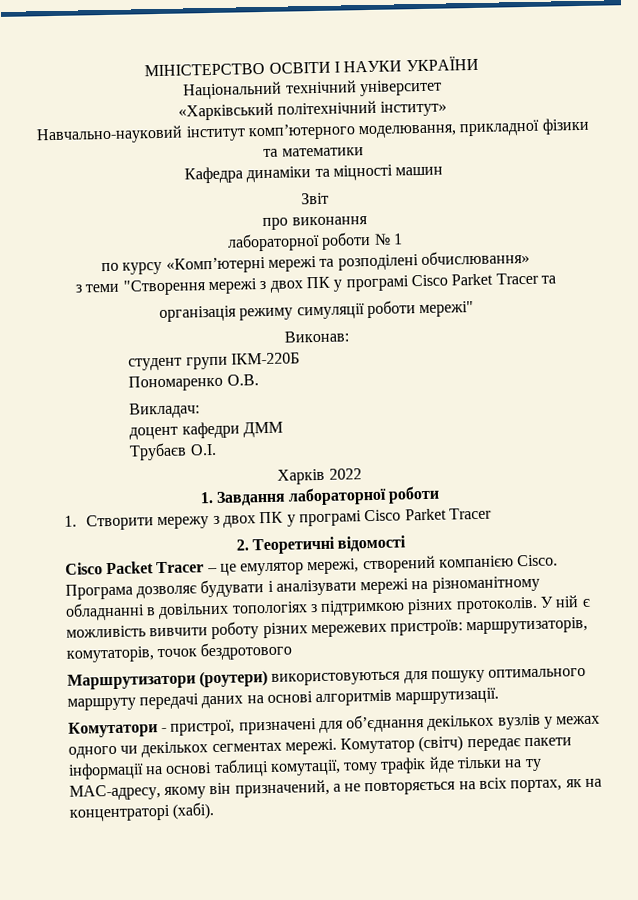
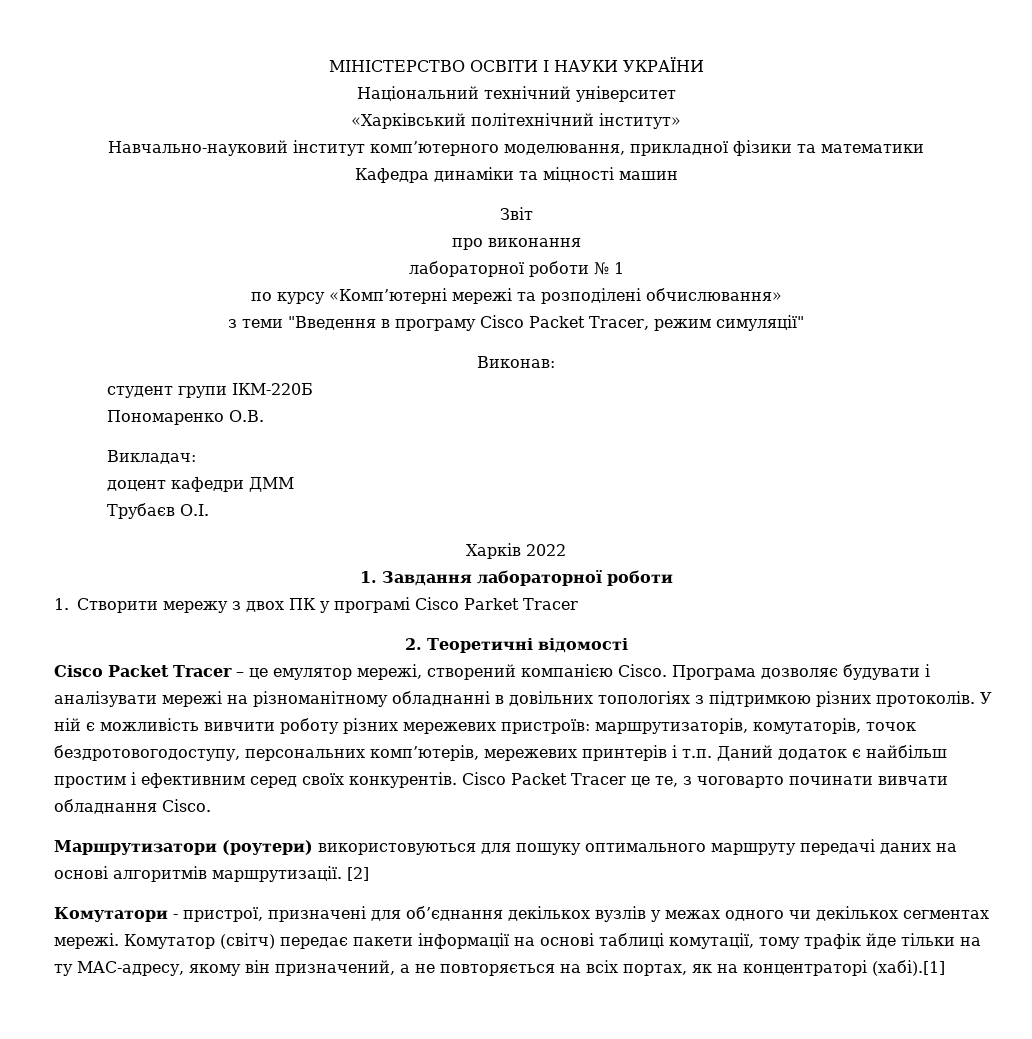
[122,272,556,296] [158,300,475,323] "Створення мережі з двох ПК у програмі Cisco Parket Tracer та // організація режиму симуляції роботи мережі" -> [288,315,804,331] "Введення в програму Cisco Packet Tracer, режим симуляції"
[200,641,293,661] бездротового -> [53,745,947,761] [53,772,948,788] [53,799,211,814] бездротовогодоступу, персональних комп’ютерів, мережевих принтерів і т.п. Даний додаток є найбільш простим і ефективним серед своїх конкурентів. Cisco Packet Tracer це те, з чоговарто починати вивчати обладнання Cisco.
(500, 696) none -> [346,867,369,881] [2]
[171,802,215,820] (хабі). -> [871,960,945,976] (хабі).[1]

